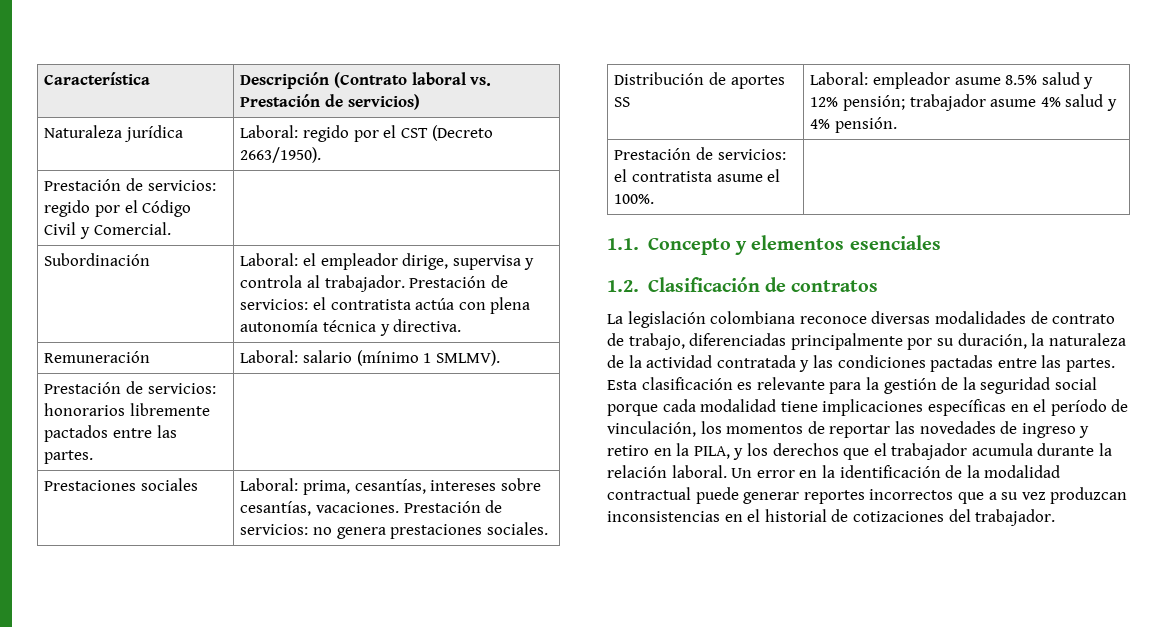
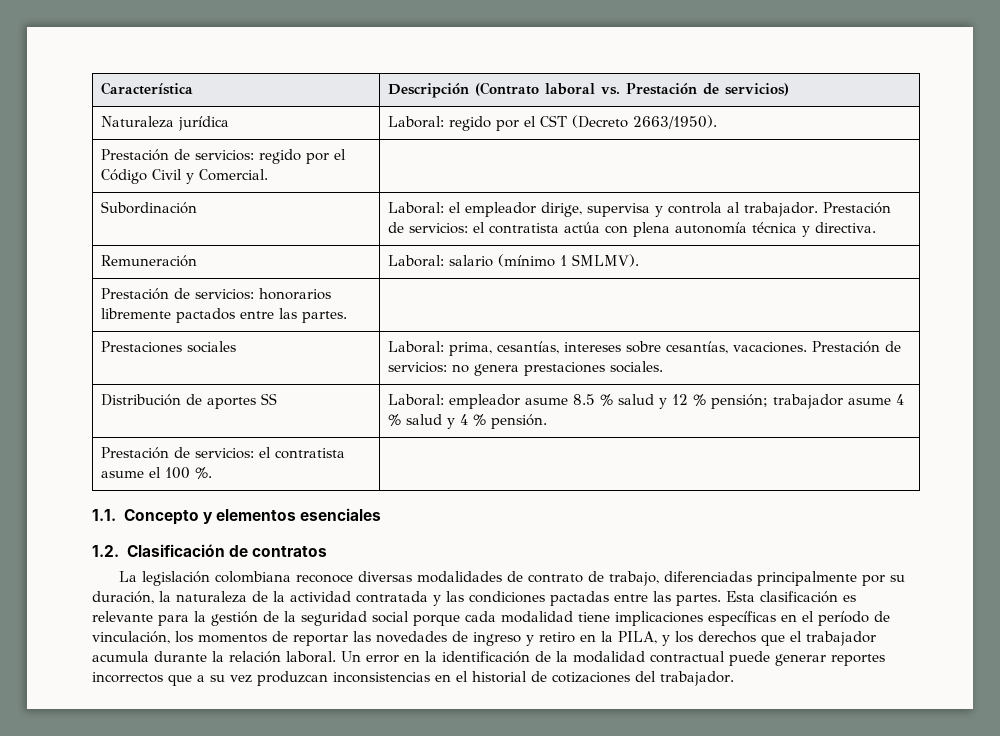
[1005,72,1094,89] [810,94,1117,111] [810,119,831,129] 8.5% salud y 12% pensión; trabajador asume 4% salud y 4% -> [573,394,905,409] [388,414,487,429] 8.5 % salud y 12 % pensión; trabajador asume 4 % salud y 4 %
[614,194,655,204] 100%. -> [165,467,213,479] 100 %.

